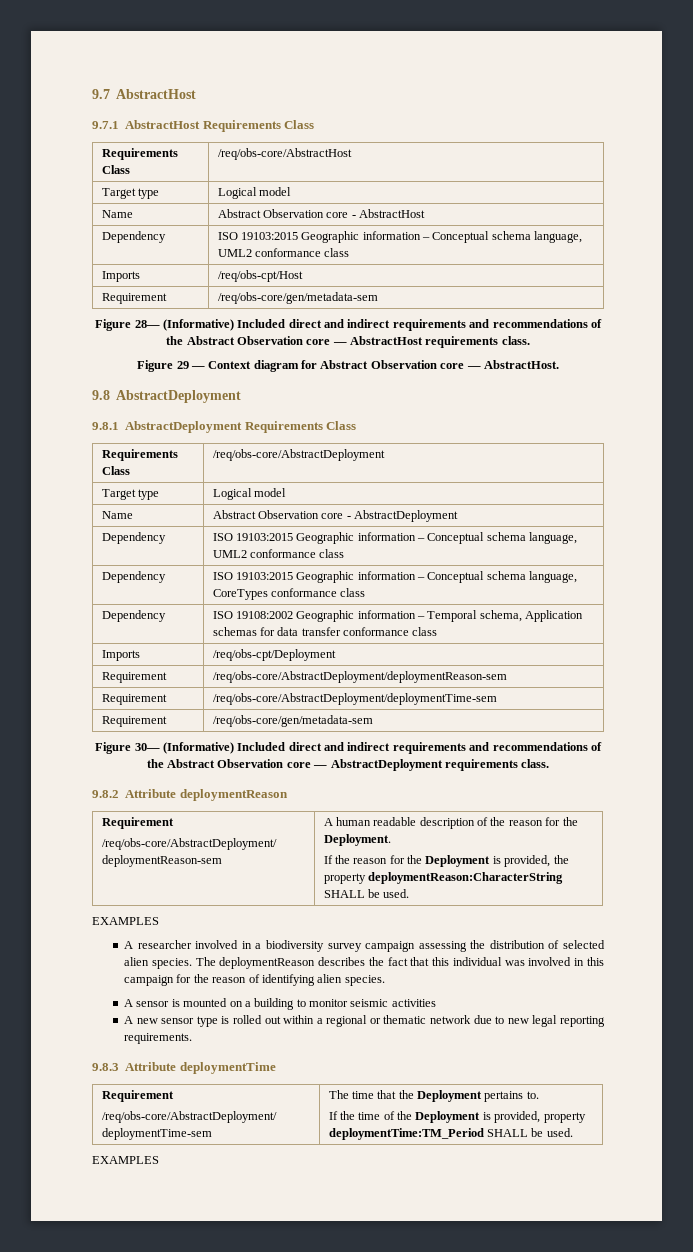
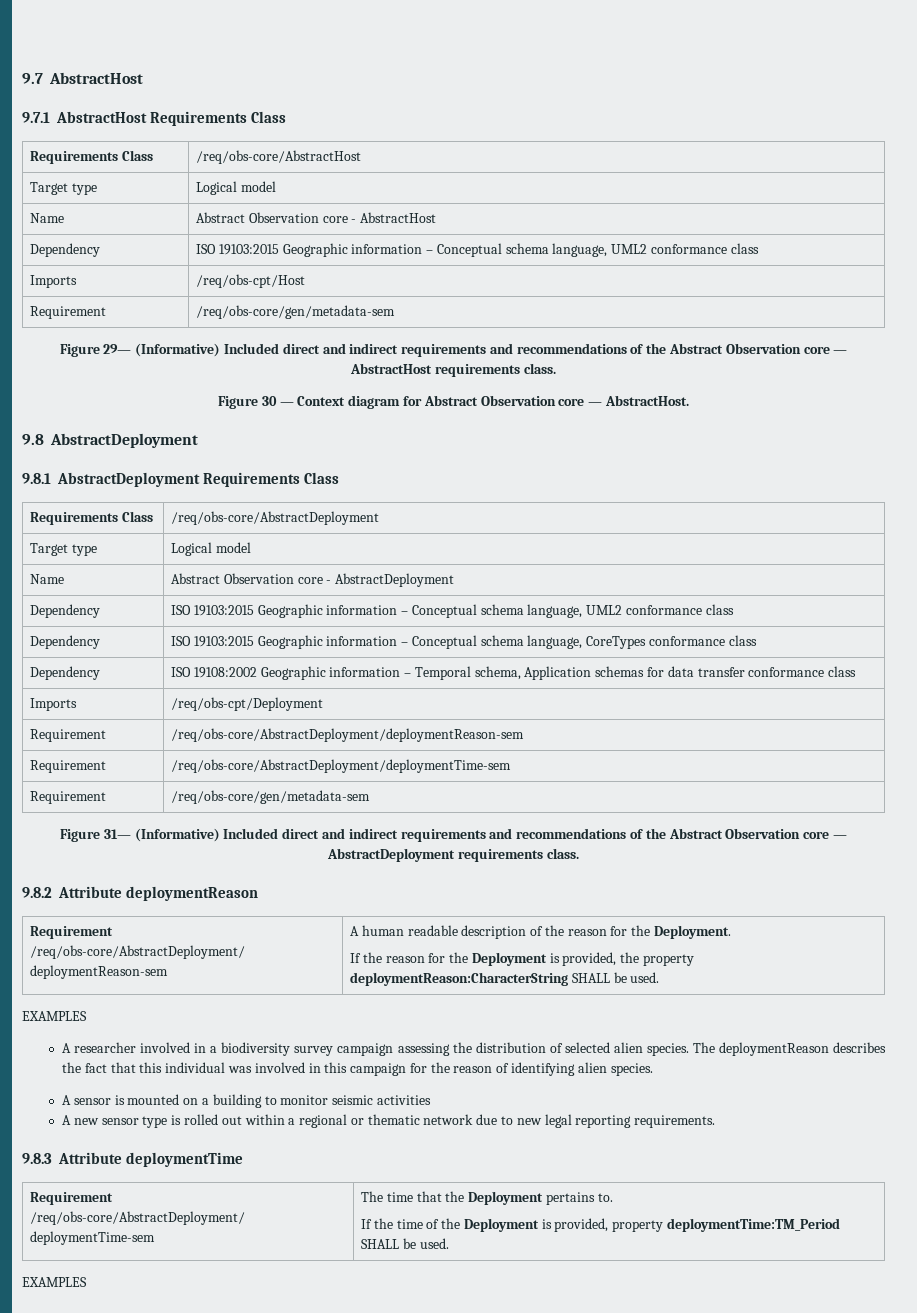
[134,320,160,328] 28— -> [103,344,132,354] 29—
[176,361,189,369] 29 -> [261,396,277,406] 30
[134,743,160,751] 30— -> [103,829,131,839] 31—

